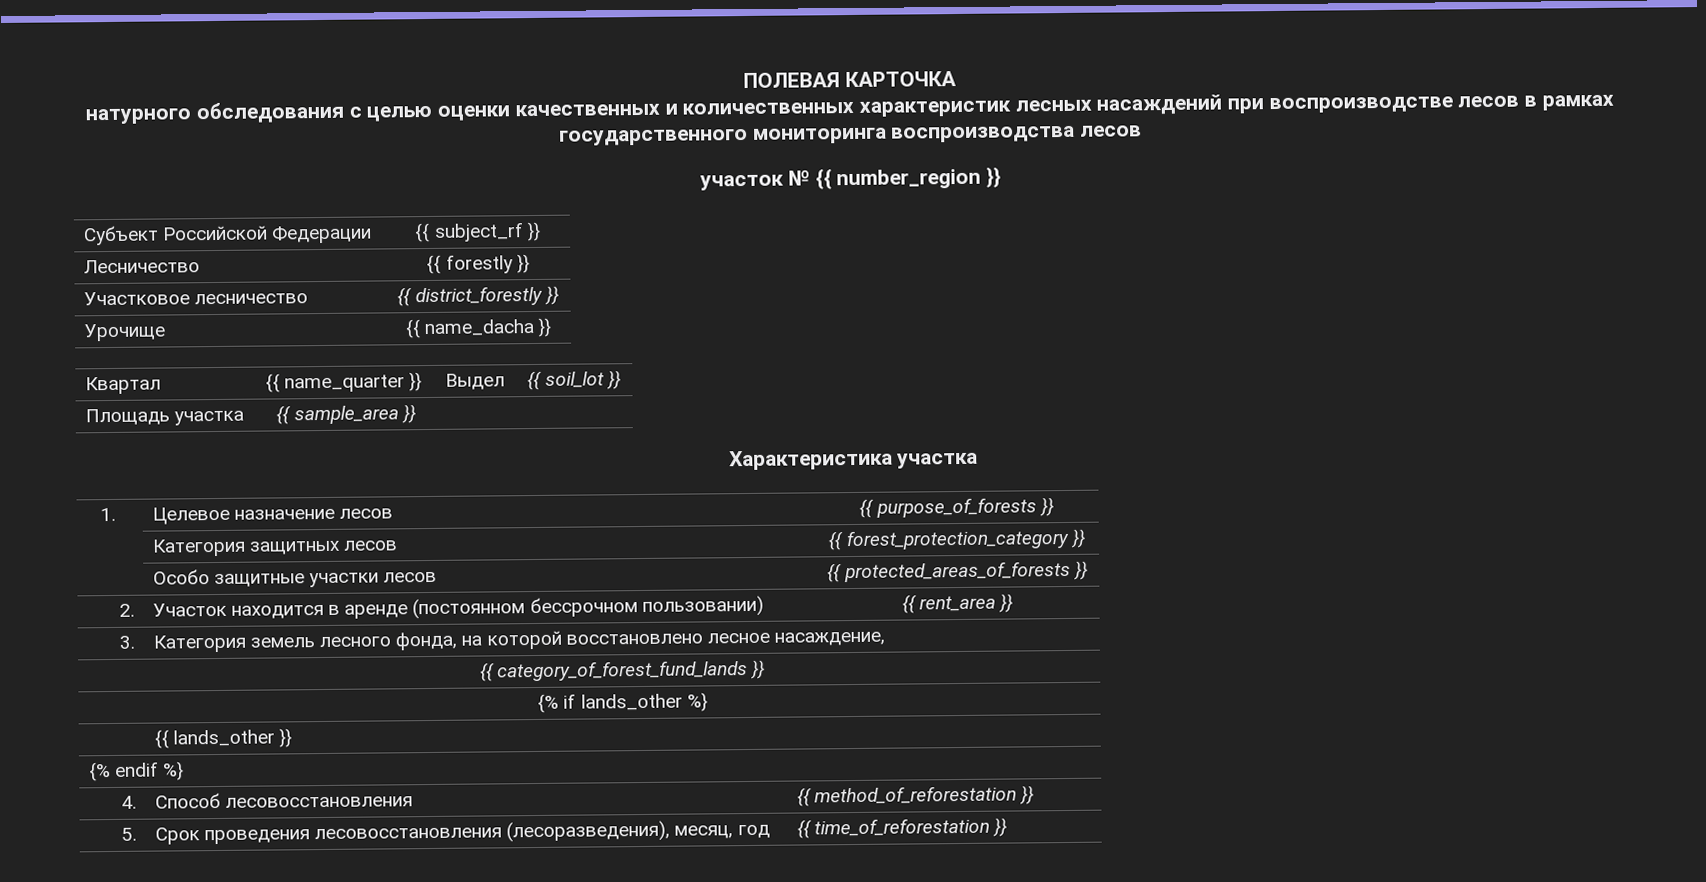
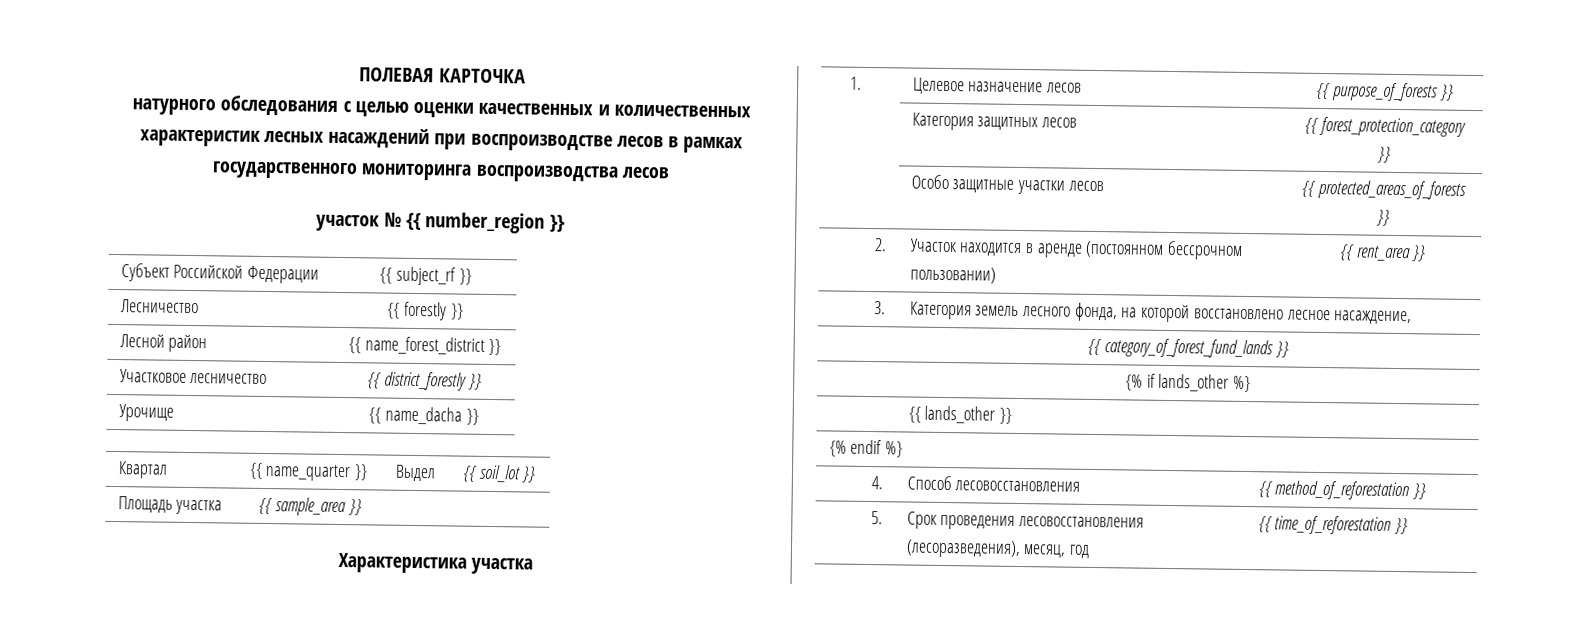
(530, 264) none -> [118,334,208,353] [347,336,502,356] // Лесной район | {{ name_forest_district }}

